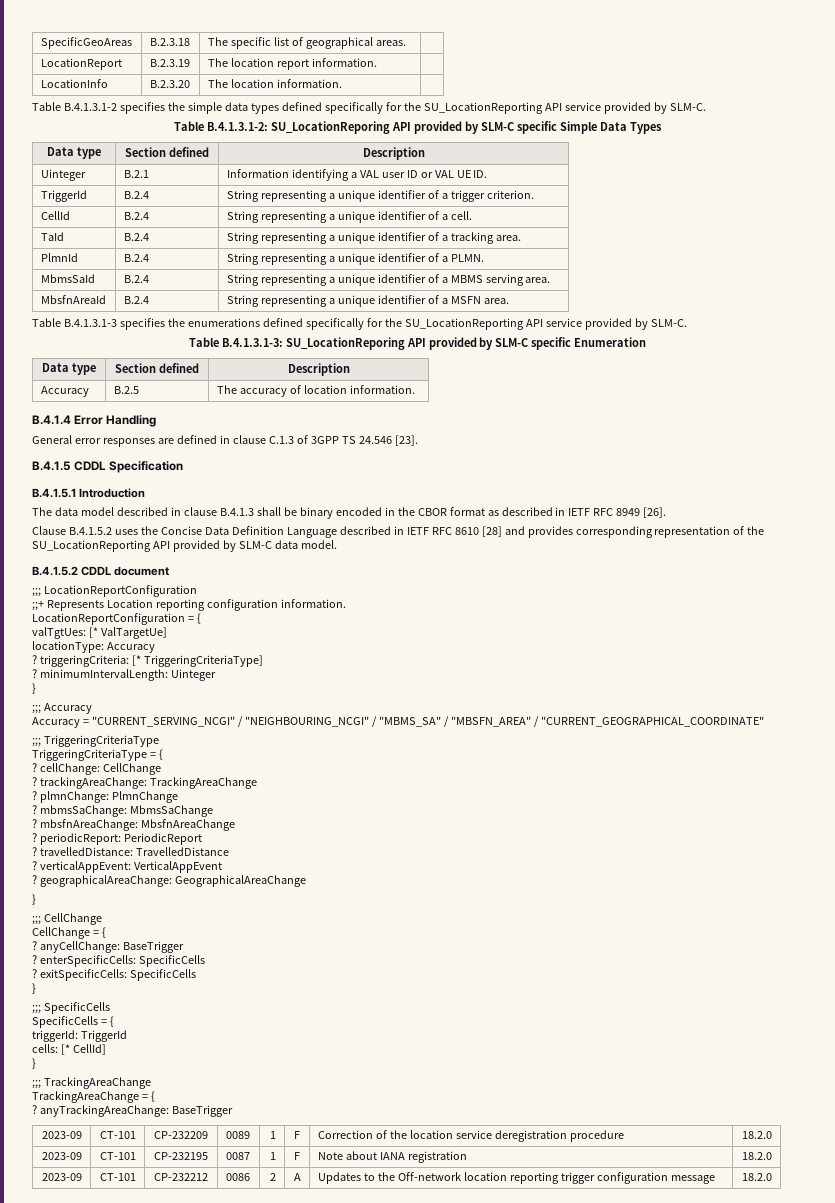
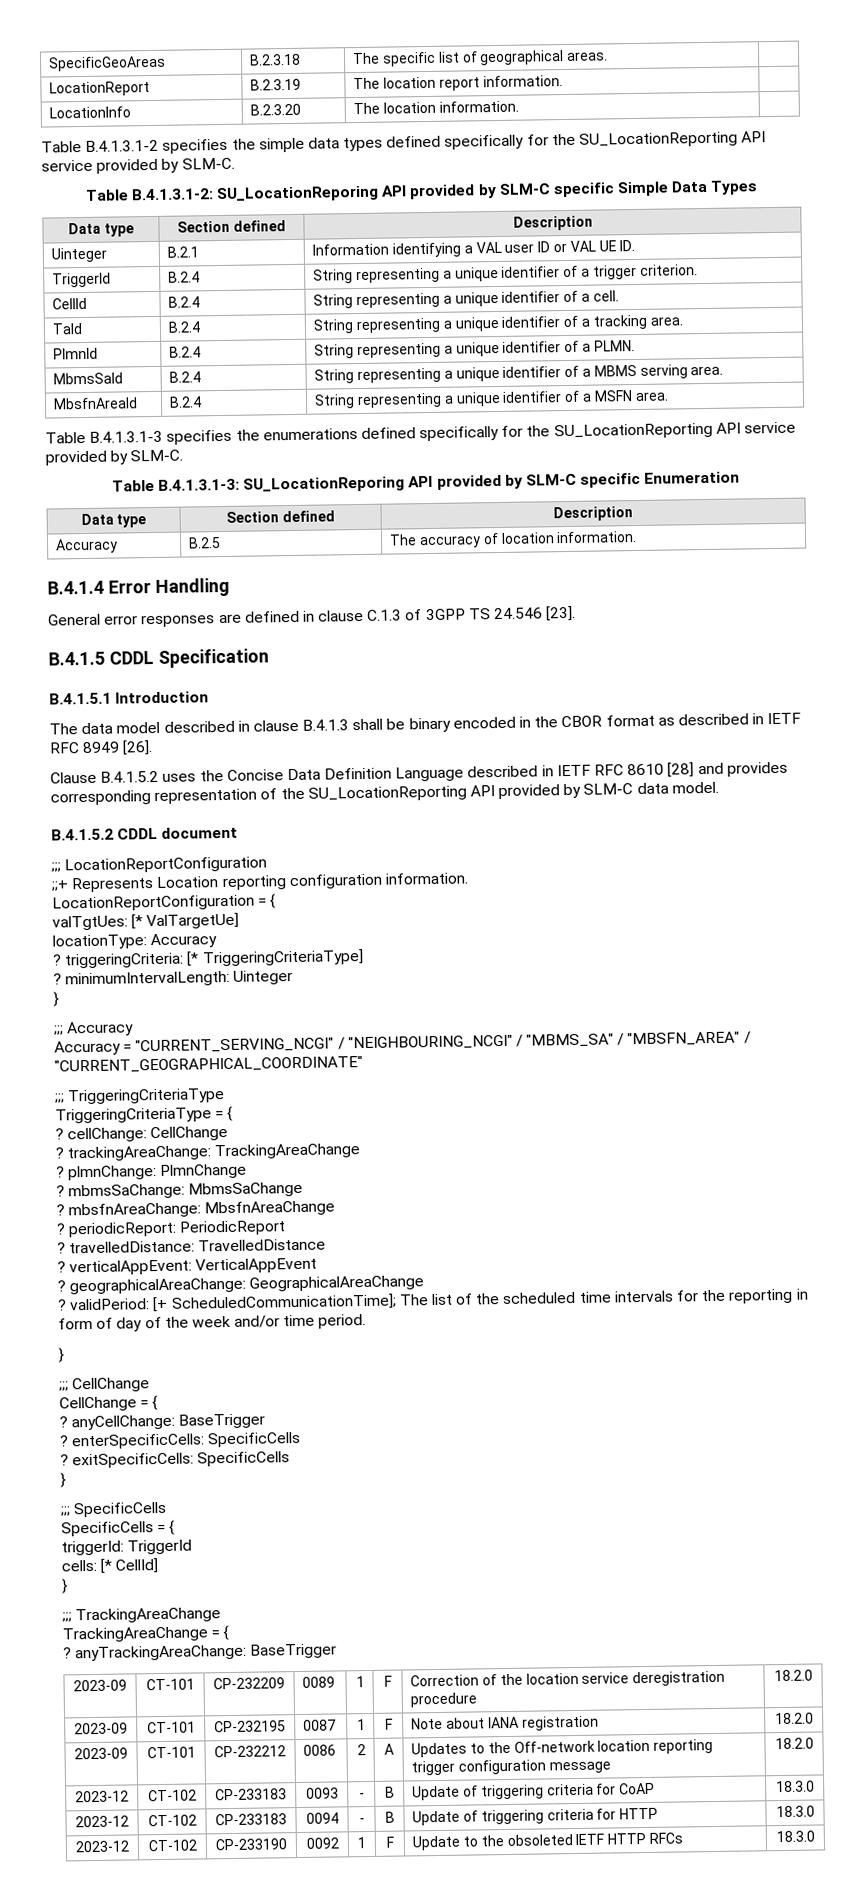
(306, 881) none -> [57,1288,809,1313] [58,1313,367,1332] // ? validPeriod: [+ ScheduledCommunicationTime]; The list of the scheduled time intervals for the reporting in form of day of the week and/or time period.
(772, 1177) none -> [75,1790,129,1803] [147,1789,197,1802] [214,1788,287,1801] [305,1787,339,1799] [358,1793,365,1799] [384,1786,395,1798] [412,1782,656,1801] [775,1780,815,1793] [75,1815,129,1828] [147,1814,197,1827] [214,1813,287,1826] [305,1812,339,1824] [358,1818,365,1824] [384,1811,395,1823] [412,1807,659,1826] [775,1805,815,1818] [75,1840,129,1853] [147,1839,197,1852] [214,1838,287,1851] [305,1837,339,1849] [357,1837,366,1849] [385,1836,394,1848] [412,1832,683,1851] [775,1830,815,1843] // 2023-12 | CT-102 | CP-233183 | 0093 | - | B | Update of triggering criteria for CoAP | 18.3.0 // 2023-12 | CT-102 | CP-233183 | 0094 | - | B | Update of triggering criteria for HTTP | 18.3.0 // 2023-12 | CT-102 | CP-233190 | 0092 | 1 | F | Update to the obsoleted IETF HTTP RFCs | 18.3.0

